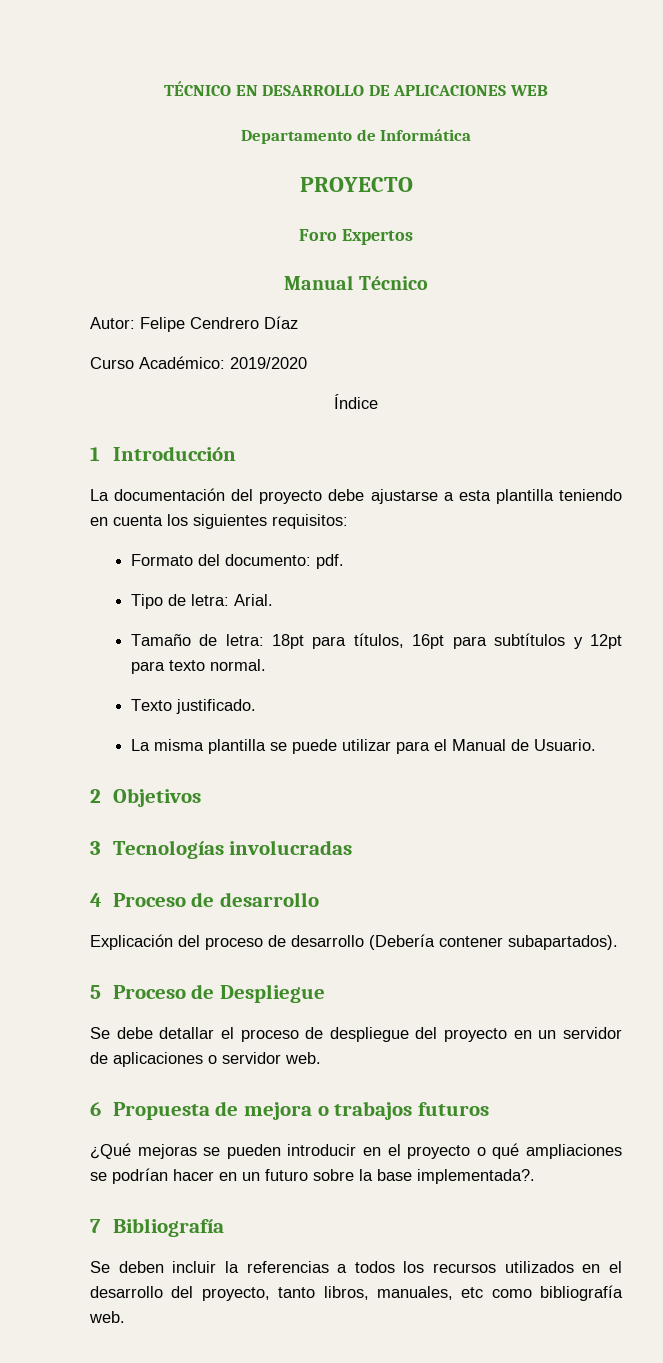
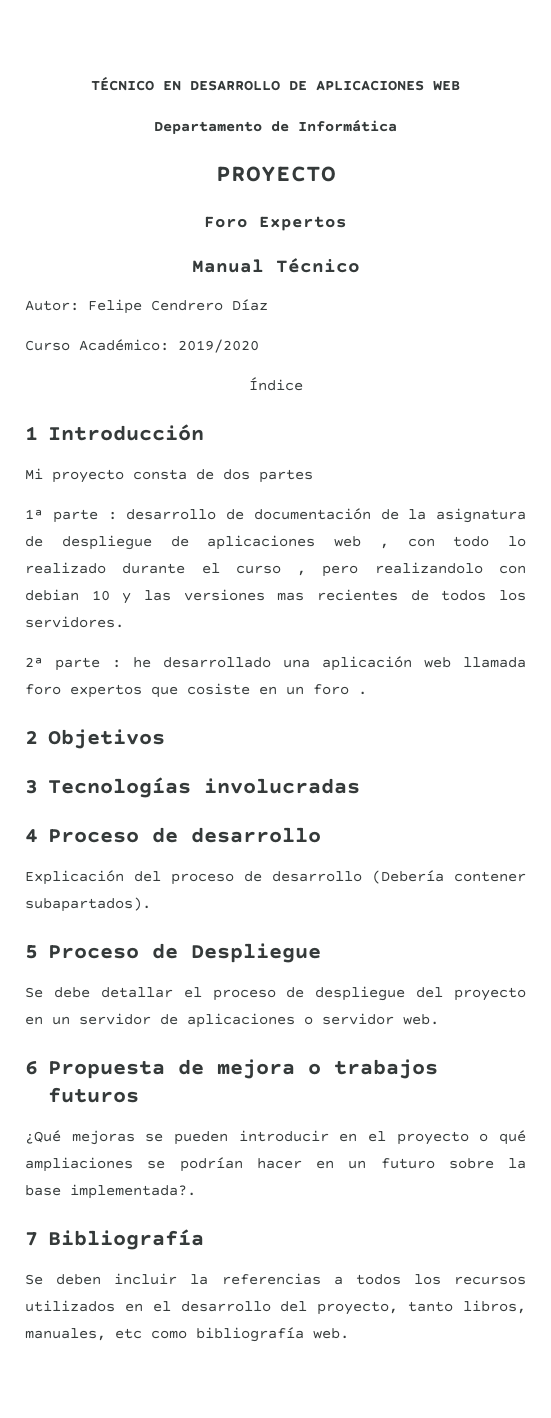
[90,488,622,504] [90,514,348,529] [130,554,344,569] [130,594,273,609] [130,633,622,649] [130,659,266,674] [130,699,256,714] [130,739,596,754] La documentación del proyecto debe ajustarse a esta plantilla teniendo en cuenta los siguientes requisitos: // Formato del documento: pdf. // Tipo de letra: Arial. // Tamaño de letra: 18pt para títulos, 16pt para subtítulos y 12pt para texto normal. // Texto justificado. // La misma plantilla se puede utilizar para el Manual de Usuario. -> [25,468,313,483] [25,508,526,523] [25,535,526,550] [25,562,526,577] [25,589,526,604] [25,616,124,628] [25,656,526,671] [25,683,367,698] Mi proyecto consta de dos partes // 1ª parte : desarrollo de documentación de la asignatura de despliegue de aplicaciones web , con todo lo realizado durante el curso , pero realizandolo con debian 10 y las versiones mas recientes de todos los servidores. // 2ª parte : he desarrollado una aplicación web llamada foro expertos que cosiste en un foro .

